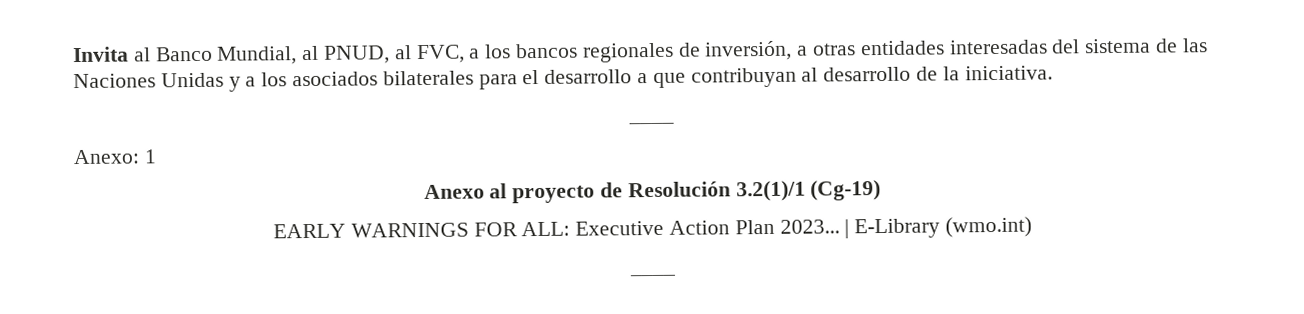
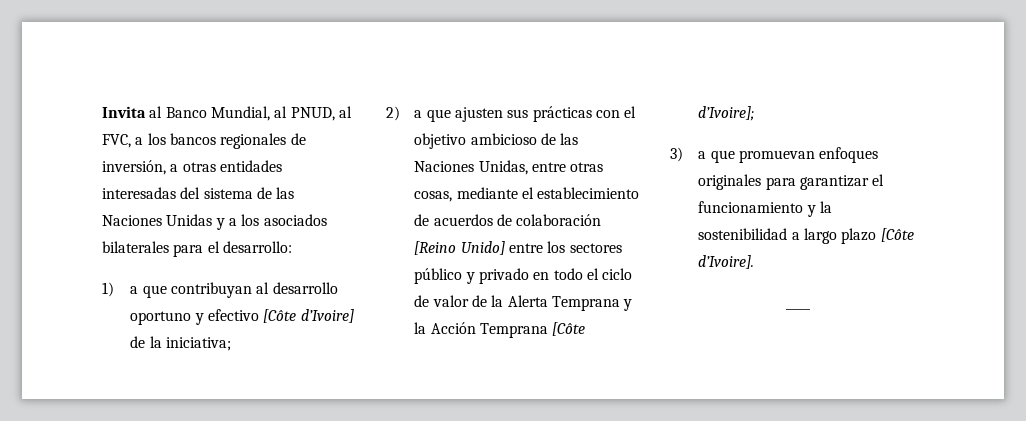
[544,69,633,84] desarrollo -> [222,241,292,253] [102,282,114,297] desarrollo: // 1)
[916,65,1053,81] [628,120,674,125] [73,149,157,165] [423,180,882,204] [272,216,1033,239] de la iniciativa. // ____ // Anexo: 1 // Anexo al proyecto de Resolución 3.2(1)/1 (Cg-19) // EARLY WARNINGS FOR ALL: Executive Action Plan 2023... | E-Library (wmo.int) -> [130,309,354,325] [130,336,231,351] [386,106,637,122] [414,133,579,149] [414,160,604,175] [414,187,640,202] [414,214,602,226] [414,241,622,255] [414,268,633,284] [414,295,633,311] [414,322,586,338] [698,106,755,121] [670,147,879,163] [698,174,885,190] [698,201,832,217] [698,228,914,244] [698,255,755,269] oportuno y efectivo [Côte d’Ivoire] de la iniciativa; // 2) a que ajusten sus prácticas con el objetivo ambicioso de las Naciones Unidas, entre otras cosas, mediante el establecimiento de acuerdos de colaboración [Reino Unido] entre los sectores público y privado en todo el ciclo de valor de la Alerta Temprana y la Acción Temprana [Côte d’Ivoire]; // 3) a que promuevan enfoques originales para garantizar el funcionamiento y la sostenibilidad a largo plazo [Côte d’Ivoire].

